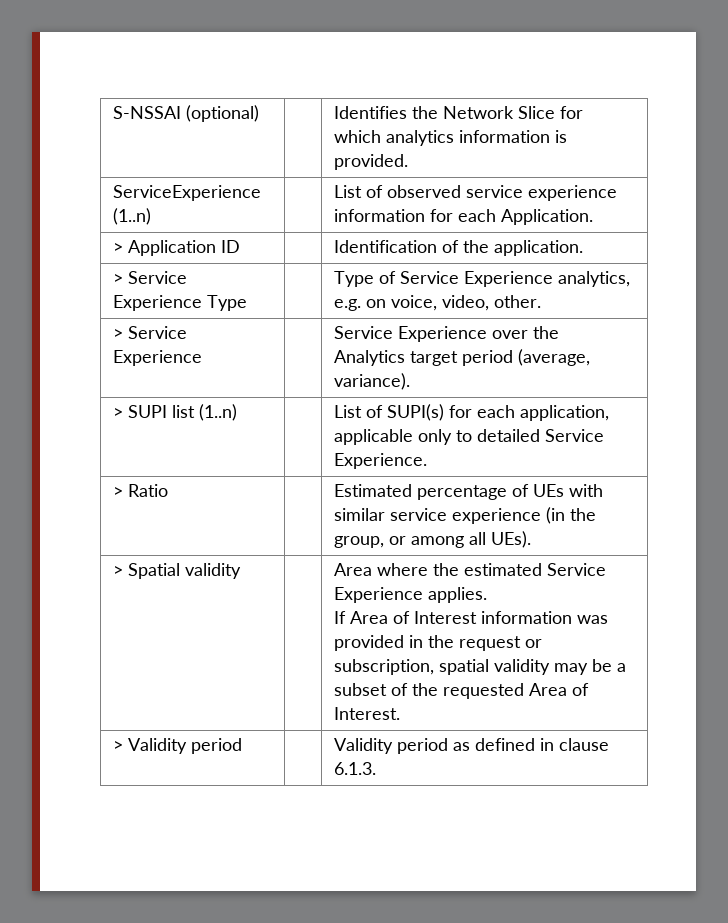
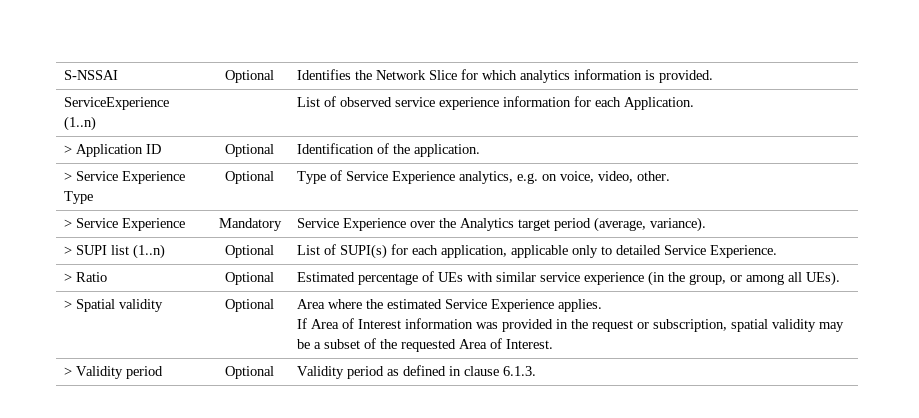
[186,105,260,122] (optional) | -> [225,70,274,83] | Optional
(241, 246) none -> [225,144,274,157] Optional
(248, 303) none -> [225,171,274,184] Optional
(203, 358) none -> [218,218,282,231] Mandatory
(238, 412) none -> [225,245,274,258] Optional
(169, 490) none -> [225,272,274,285] Optional
(242, 571) none -> [225,299,274,312] Optional
(243, 746) none -> [225,366,274,379] Optional

